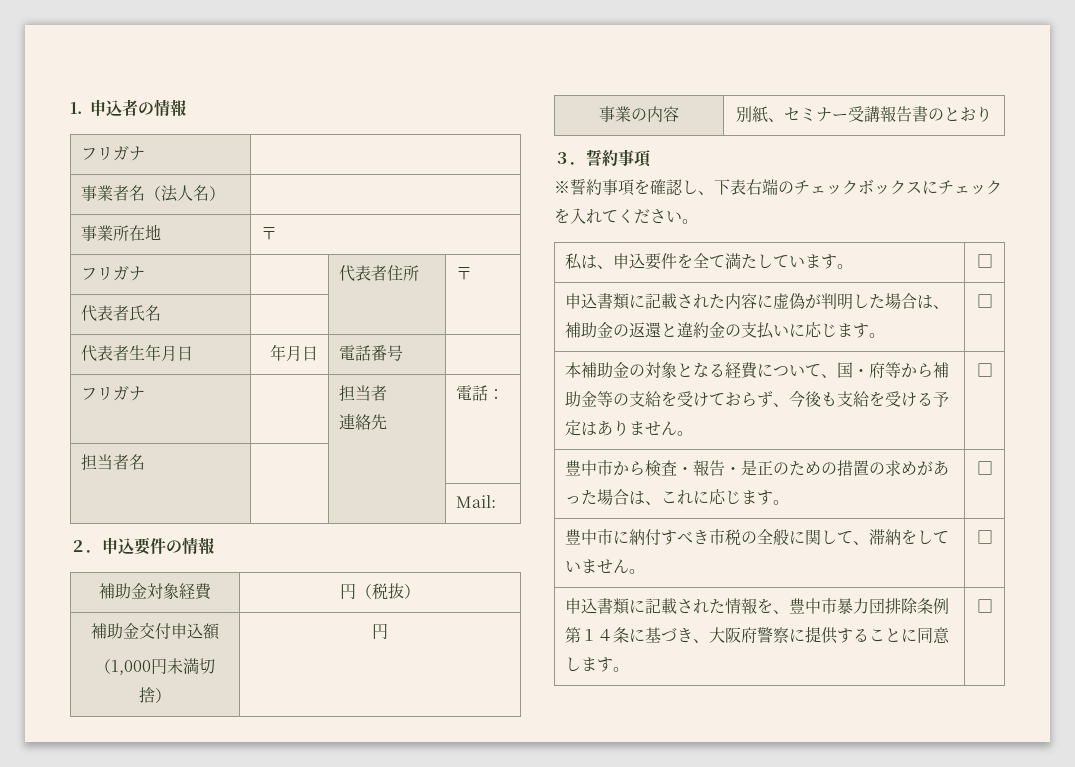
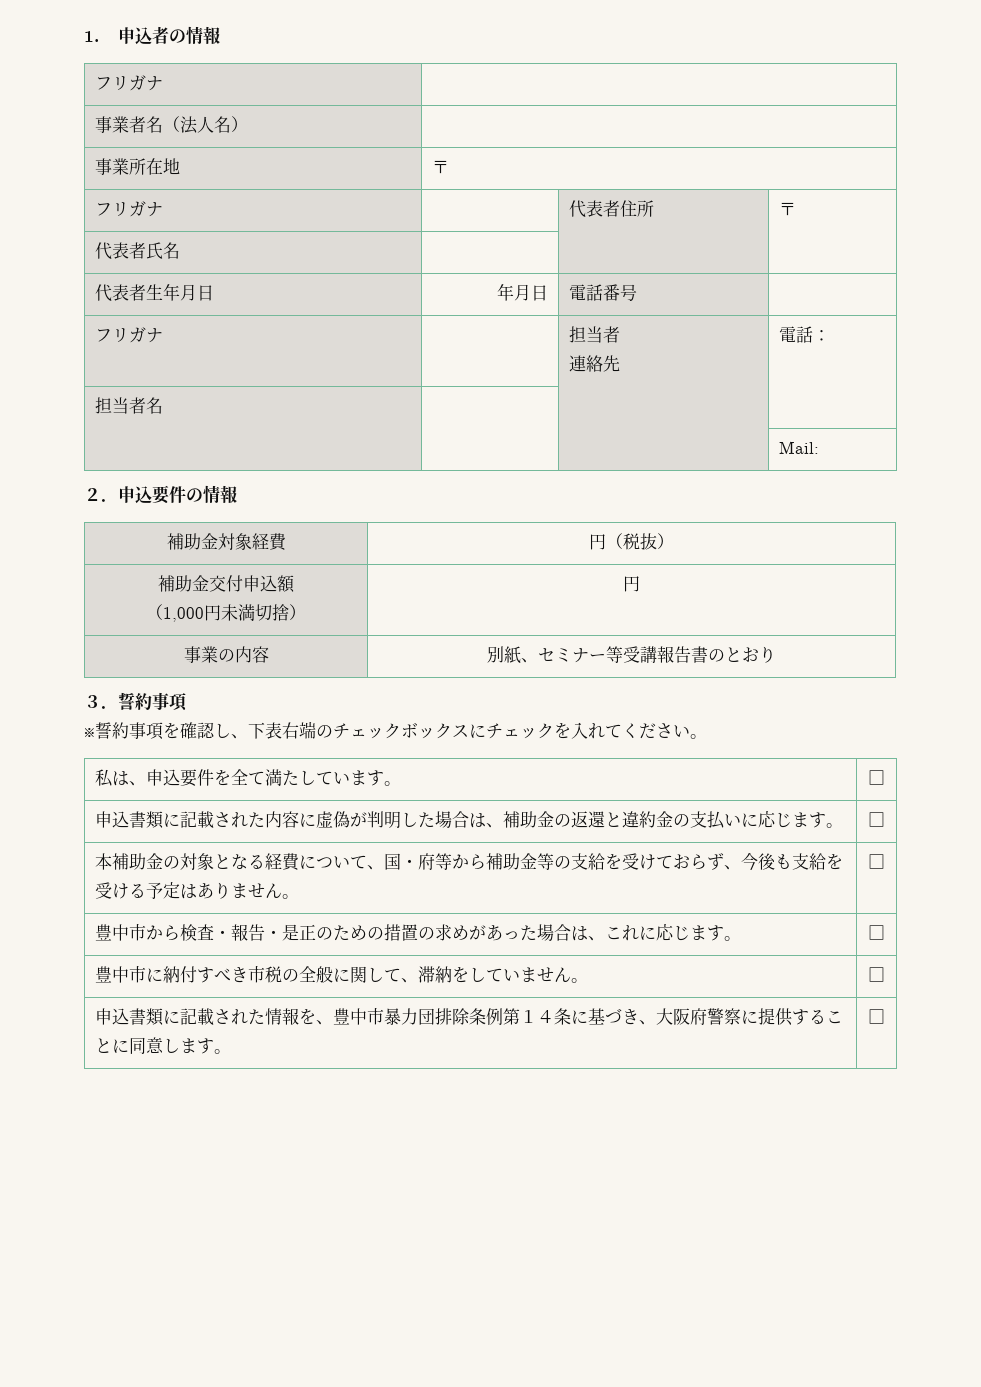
(848, 116) none -> [606,646,623,663] 等

